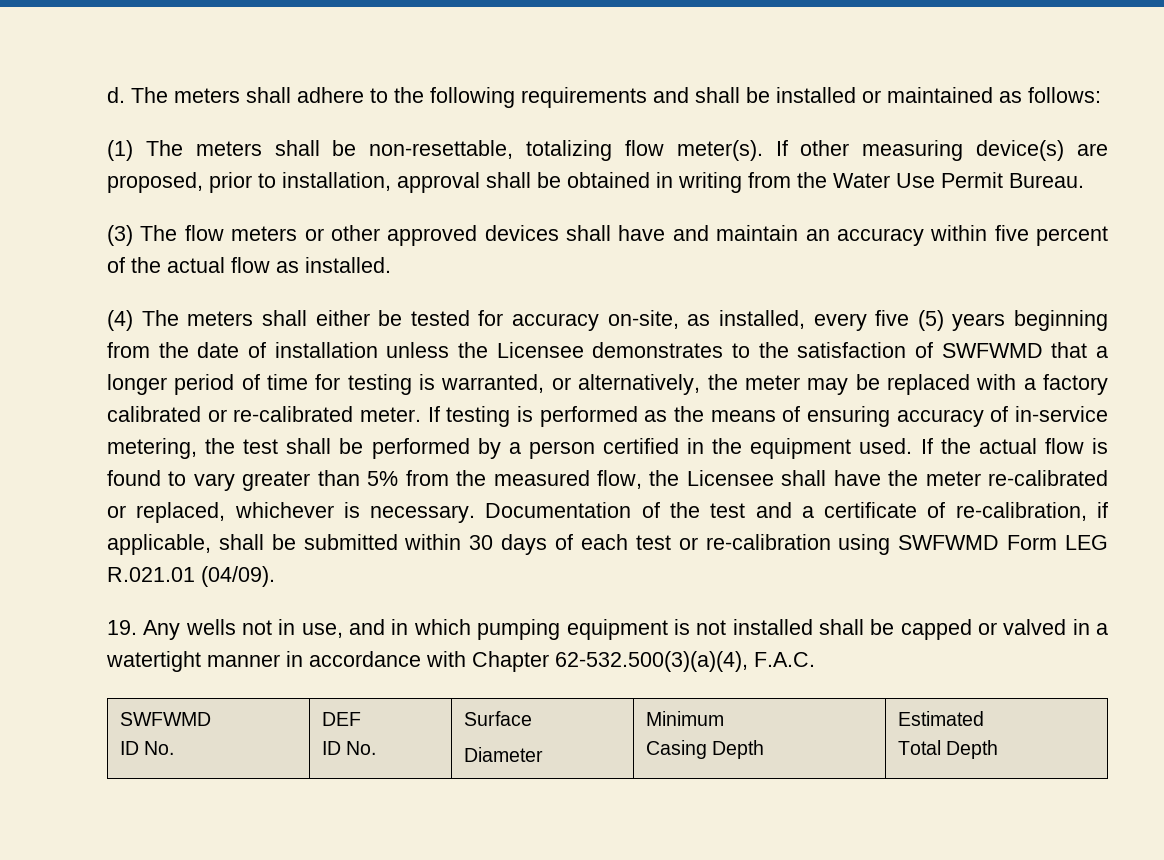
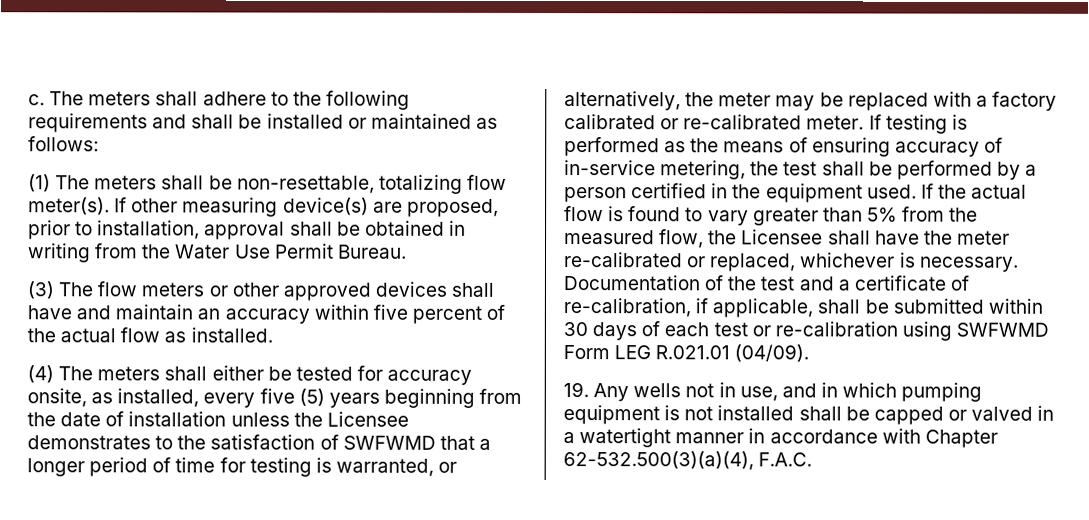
[107,87,125,103] d. -> [28,94,45,106] c.
[607,310,679,329] on-site, -> [27,388,87,408] onsite,
[119,712,211,726] [119,741,175,755] [321,712,361,726] [321,741,377,755] [463,711,532,726] [463,747,543,762] [645,711,724,726] [645,740,765,759] [897,711,984,726] [897,740,999,759] // SWFWMD // ID No. | DEF // ID No. | Surface // Diameter | Minimum // Casing Depth | Estimated // Total Depth -> (813, 459) none

